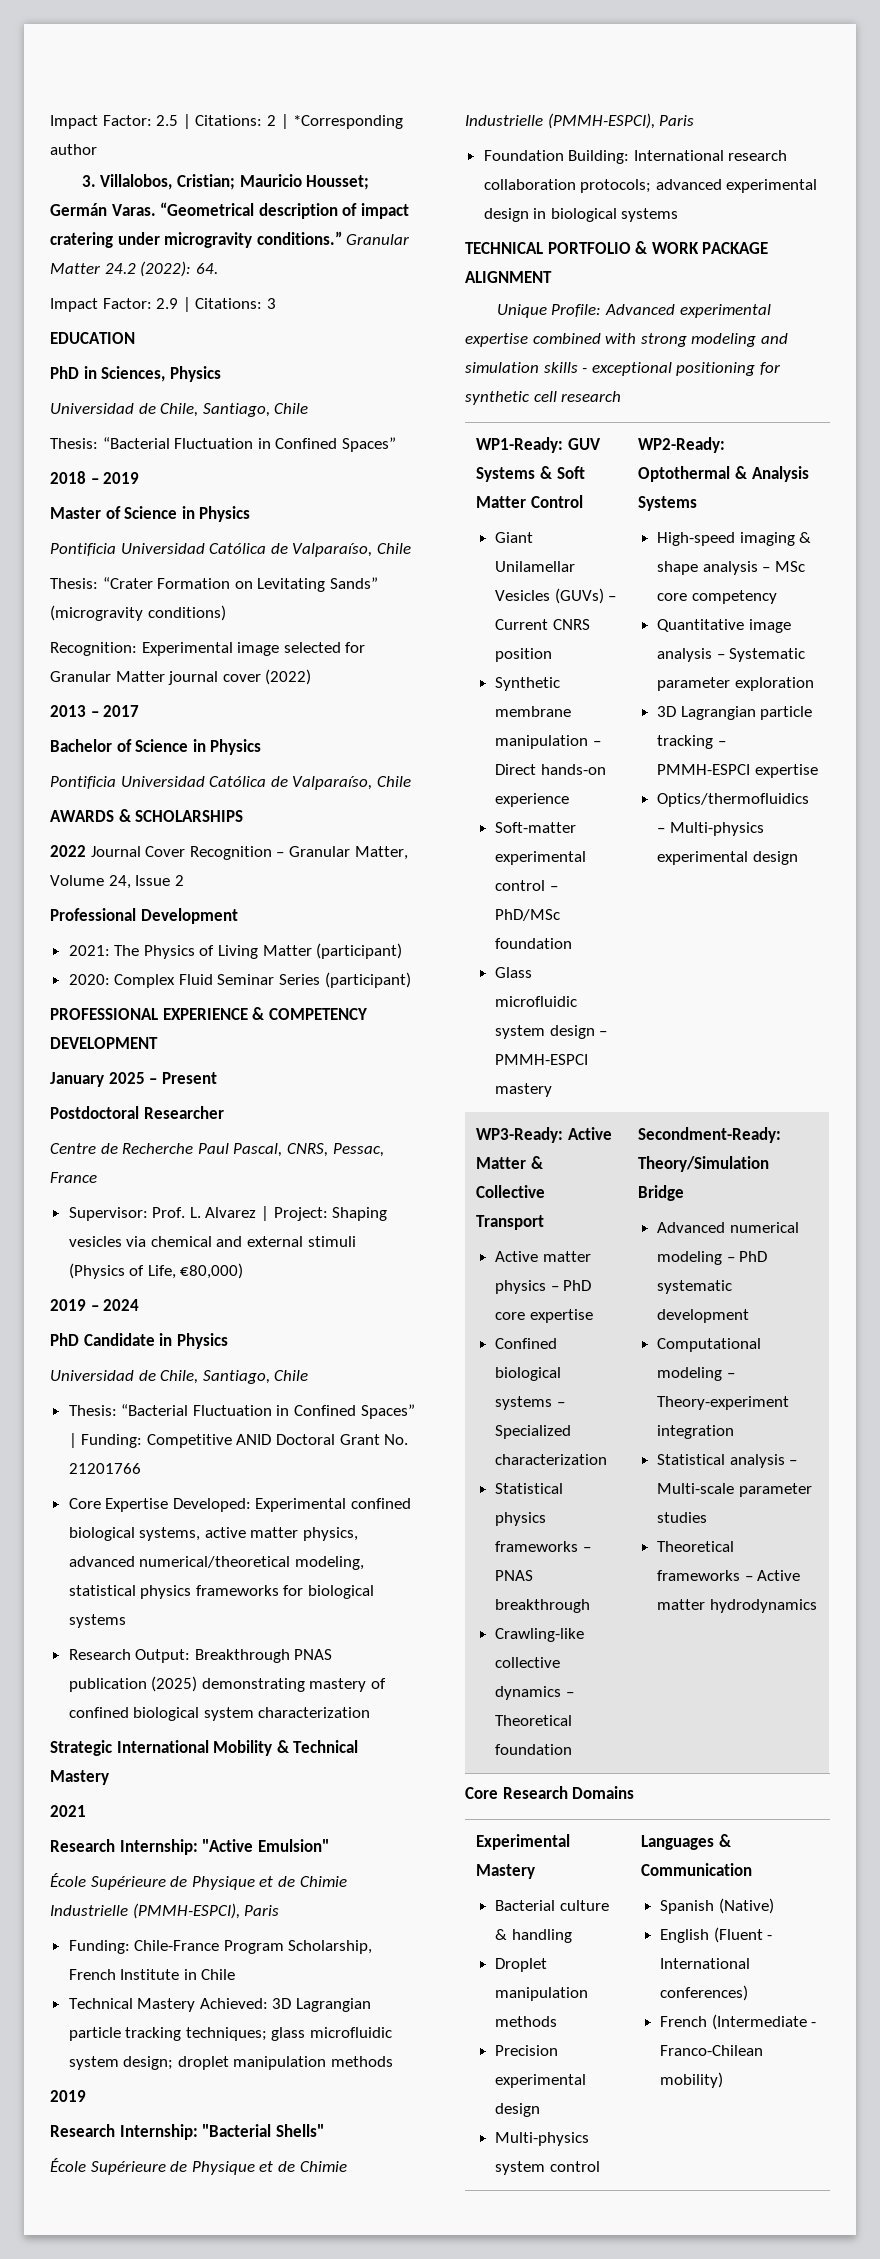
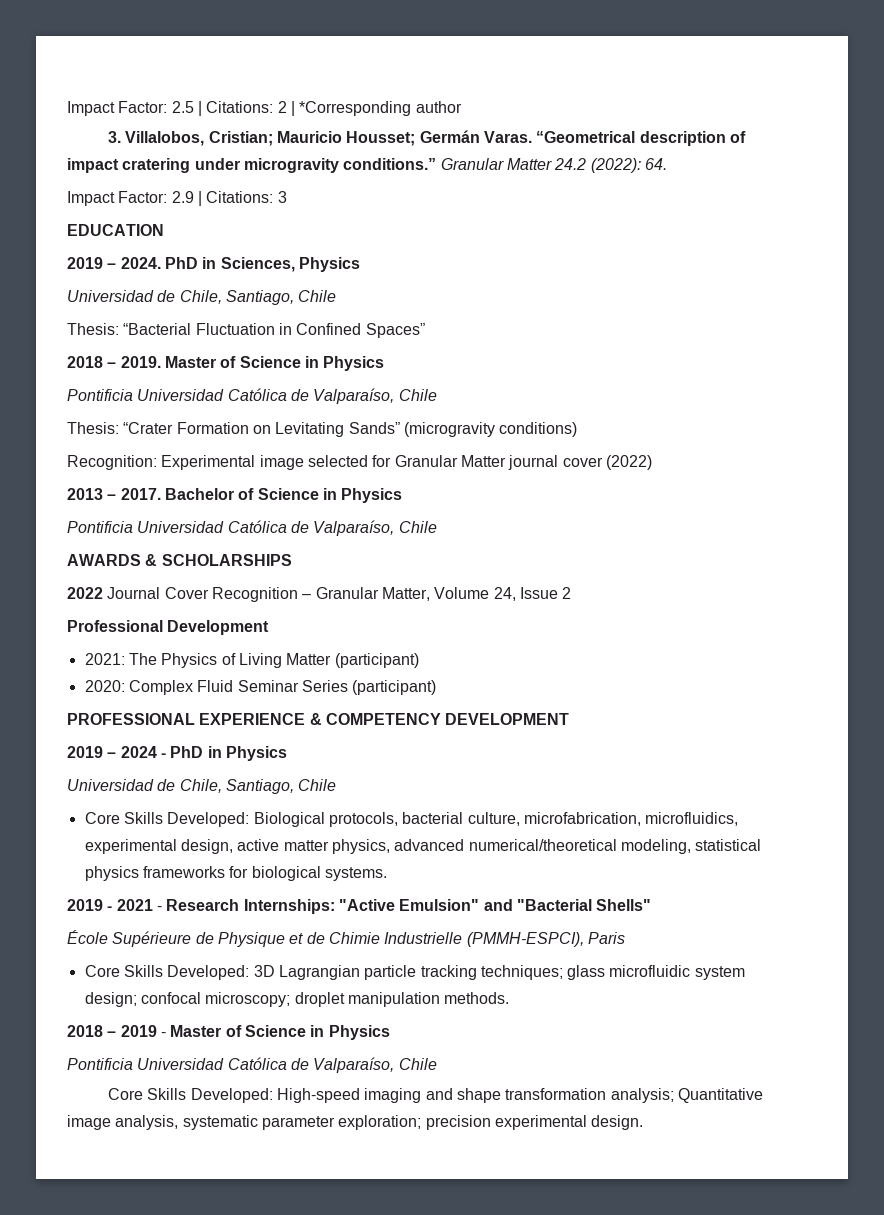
(135, 338) none -> [67,257,161,269] 2019 – 2024.
[103,472,140,484] 2019 // -> [120,356,161,368] 2019.
[103,705,140,717] 2017 // -> [120,488,161,500] 2017.
[50,1072,217,1087] [50,1106,224,1119] [50,1143,384,1157] [50,1172,97,1183] [68,1206,388,1221] [68,1236,356,1247] [68,1263,244,1279] // January 2025 – Present // Postdoctoral Researcher // Centre de Recherche Paul Pascal, CNRS, Pessac, France // Supervisor: Prof. L. Alvarez | Project: Shaping vesicles via chemical and external stimuli (Physics of Life, €80,000) -> (570, 719) none
[50,1333,155,1346] // PhD Candidate -> [160,746,204,758] - PhD
[68,1404,415,1419] [68,1433,409,1448] [68,1463,141,1474] [68,1498,412,1512] [68,1527,201,1541] Thesis: “Bacterial Fluctuation in Confined Spaces” | Funding: Competitive ANID Doctoral Grant No. 21201766 // Core Expertise Developed: Experimental confined biological systems, -> [84,812,739,827] [84,839,233,854] Core Skills Developed: Biological protocols, bacterial culture, microfabrication, microfluidics, experimental design,
[68,1614,126,1628] [68,1649,333,1663] [68,1676,387,1692] [68,1707,371,1721] [50,1740,359,1756] [50,1770,109,1785] [50,1805,86,1817] [50,1839,329,1855] [50,1873,347,1890] [50,1903,280,1919] [68,1940,373,1954] [68,1969,236,1980] [68,1998,372,2012] [68,2027,393,2041] [68,2056,394,2070] [50,2090,86,2102] [50,2124,198,2140] systems // Research Output: Breakthrough PNAS publication (2025) demonstrating mastery of confined biological system characterization // Strategic International Mobility & Technical Mastery // 2021 // Research Internship: "Active Emulsion" // École Supérieure de Physique et de Chimie Industrielle (PMMH-ESPCI), Paris // Funding: Chile-France Program Scholarship, French Institute in Chile // Technical Mastery Achieved: 3D Lagrangian particle tracking techniques; glass microfluidic system design; droplet manipulation methods // 2019 // Research Internship: -> [324,867,387,881] [67,899,513,914] systems. // 2019 - 2021 - Research Internships: "Active Emulsion" and
[483,150,788,164] [483,179,818,193] [483,208,679,222] [465,241,769,254] [465,271,552,283] [496,304,771,318] [465,333,788,347] [465,362,780,376] [465,391,622,405] [476,437,602,453] [476,466,585,482] [476,495,584,508] [495,532,534,543] [495,561,576,572] [495,588,617,604] [495,619,590,630] [495,648,553,662] [495,677,561,691] [495,706,572,717] [495,735,601,749] [495,764,606,775] [495,793,570,807] [495,822,577,833] [495,851,587,865] [495,880,558,891] [495,909,561,921] [495,938,573,949] [495,967,533,978] [495,996,578,1007] [495,1025,608,1039] [495,1054,589,1065] [495,1083,553,1097] [638,437,726,453] [638,466,809,482] [638,496,698,511] [657,532,812,546] [657,561,805,575] [657,590,777,604] [657,619,791,633] [657,648,806,662] [657,677,814,691] [657,706,813,720] [657,735,726,749] [657,764,818,778] [657,793,810,807] [657,822,764,836] [657,851,798,865] [476,1127,613,1143] [476,1156,545,1169] [476,1185,546,1198] [476,1215,545,1230] [495,1251,591,1262] [495,1280,592,1294] [495,1309,593,1323] [495,1338,558,1349] [495,1367,562,1381] [495,1396,565,1410] [495,1425,572,1439] [495,1454,608,1465] [495,1483,564,1494] [495,1512,547,1526] [495,1541,591,1552] [495,1570,534,1581] [495,1599,591,1613] [495,1628,585,1642] [495,1657,561,1668] [495,1686,574,1700] [495,1715,573,1726] [495,1744,573,1755] [638,1127,782,1143] [638,1156,770,1172] [638,1185,685,1201] [657,1222,799,1233] [657,1251,768,1265] [657,1280,733,1294] [657,1309,750,1323] [657,1338,762,1352] [657,1367,735,1381] [657,1396,790,1410] [657,1425,735,1439] [657,1454,798,1468] [657,1483,812,1497] [657,1512,708,1523] [657,1541,735,1552] [657,1570,801,1581] [657,1599,817,1613] [465,1786,635,1799] [476,1834,571,1850] [476,1864,536,1879] [495,1900,609,1911] [495,1929,572,1943] [495,1958,548,1972] [495,1987,589,2001] [495,2016,558,2027] [495,2045,559,2056] [495,2074,587,2088] [495,2103,541,2117] [495,2132,590,2146] [495,2161,600,2175] [641,1834,733,1850] [641,1863,753,1876] [660,1898,774,1914] [660,1927,773,1943] [660,1958,751,1969] [660,1985,749,2001] [660,2014,817,2030] [660,2045,764,2056] [660,2072,724,2088] Foundation Building: International research collaboration protocols; advanced experimental design in biological systems // TECHNICAL PORTFOLIO & WORK PACKAGE ALIGNMENT // Unique Profile: Advanced experimental expertise combined with strong modeling and simulation skills - exceptional positioning for synthetic cell research // WP1-Ready: GUV Systems & Soft Matter Control // Giant Unilamellar Vesicles (GUVs) – Current CNRS position // Synthetic membrane manipulation – Direct hands-on experience // Soft-matter experimental control – PhD/MSc foundation // Glass microfluidic system design – PMMH-ESPCI mastery | WP2-Ready: Optothermal & Analysis Systems // High-speed imaging & shape analysis – MSc core competency // Quantitative image analysis – Systematic parameter exploration // 3D Lagrangian particle tracking – PMMH-ESPCI expertise // Optics/thermofluidics – Multi-physics experimental design // WP3-Ready: Active Matter & Collective Transport // Active matter physics – PhD core expertise // Confined biological systems – Specialized characterization // Statistical physics frameworks – PNAS breakthrough // Crawling-like collective dynamics – Theoretical foundation | Secondment-Ready: Theory/Simulation Bridge // Advanced numerical modeling – PhD systematic development // Computational modeling – Theory-experiment integration // Statistical analysis – Multi-scale parameter studies // Theoretical frameworks – Active matter hydrodynamics // Core Research Domains // Experimental Mastery // Bacterial culture & handling // Droplet manipulation methods // Precision experimental design // Multi-physics system control | Languages & Communication // Spanish (Native) // English (Fluent - International conferences) // French (Intermediate - Franco-Chilean mobility) -> [84,965,745,980] [84,992,510,1007] [67,1025,390,1040] [67,1057,437,1073] [107,1088,763,1103] [67,1115,644,1130] Core Skills Developed: 3D Lagrangian particle tracking techniques; glass microfluidic system design; confocal microscopy; droplet manipulation methods. // 2018 – 2019 - Master of Science in Physics // Pontificia Universidad Católica de Valparaíso, Chile // Core Skills Developed: High-speed imaging and shape transformation analysis; Quantitative image analysis, systematic parameter exploration; precision experimental design.

